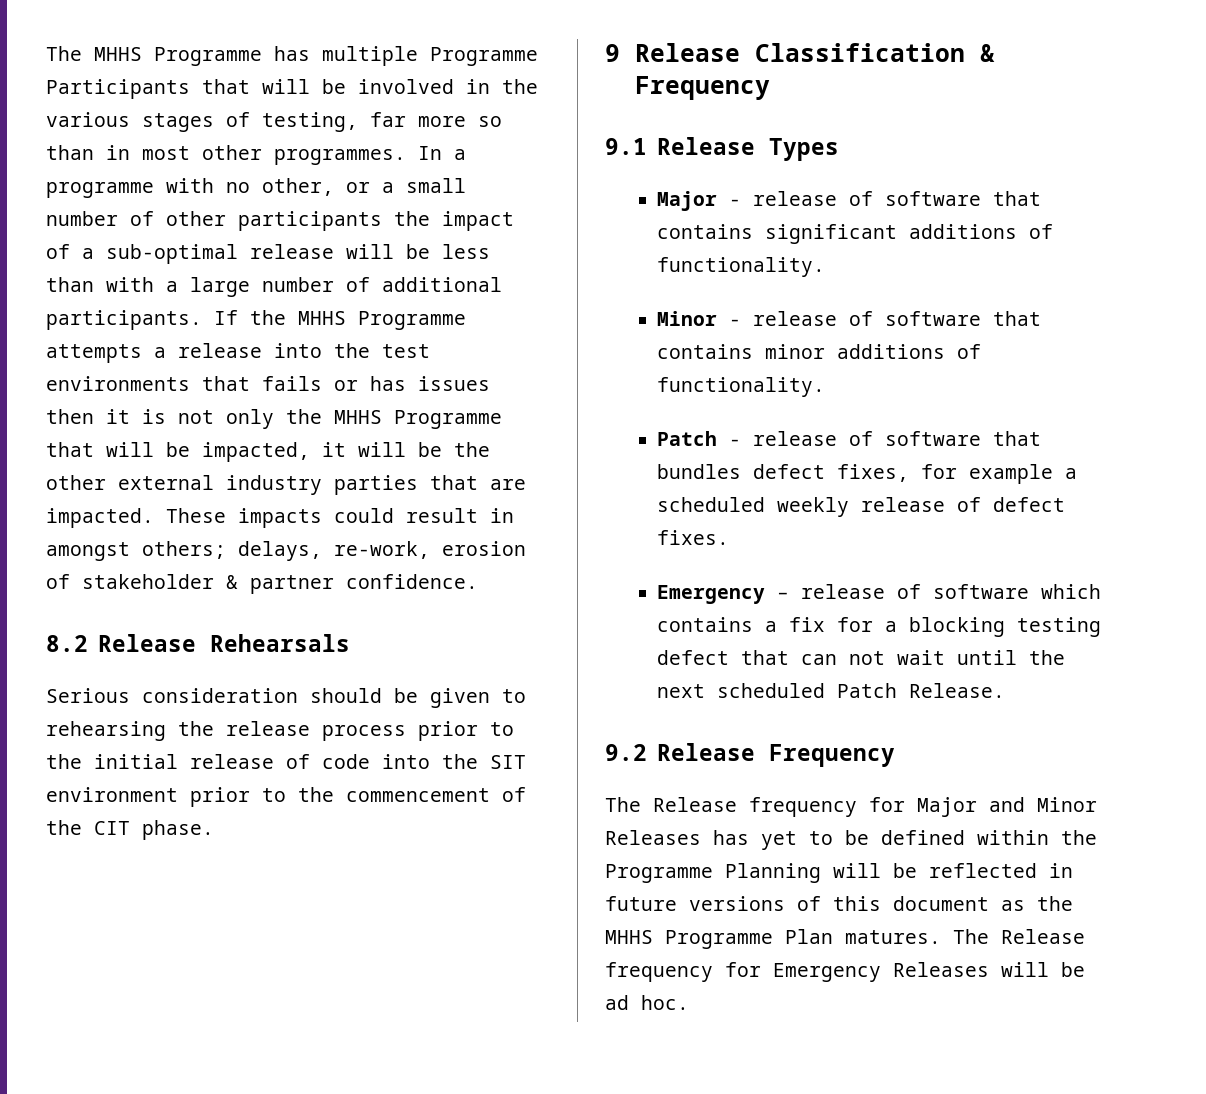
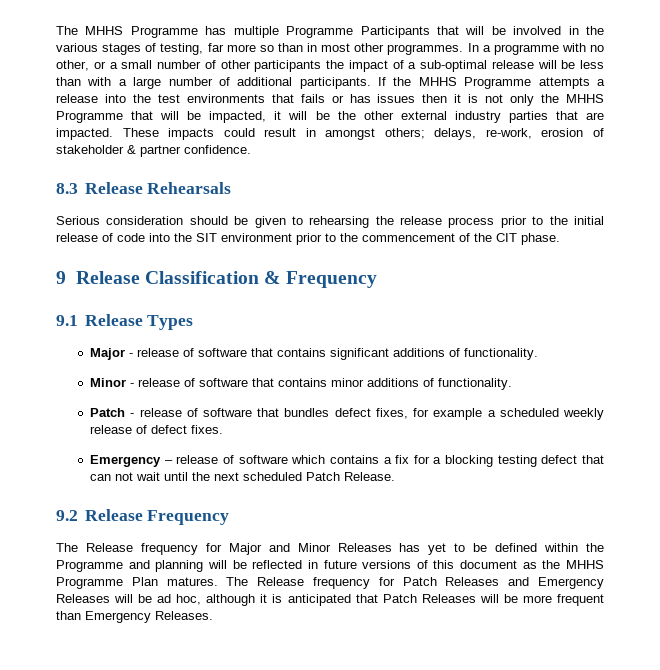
[46,635,88,652] 8.2 -> [56,183,78,194] 8.3
[725,863,821,883] Planning -> [128,560,204,572] and planning
(761, 969) none -> [402,577,530,586] Patch Releases and
[641,995,689,1010] hoc. -> [176,594,604,606] [56,611,213,623] hoc, although it is anticipated that Patch Releases will be more frequent than Emergency Releases.

